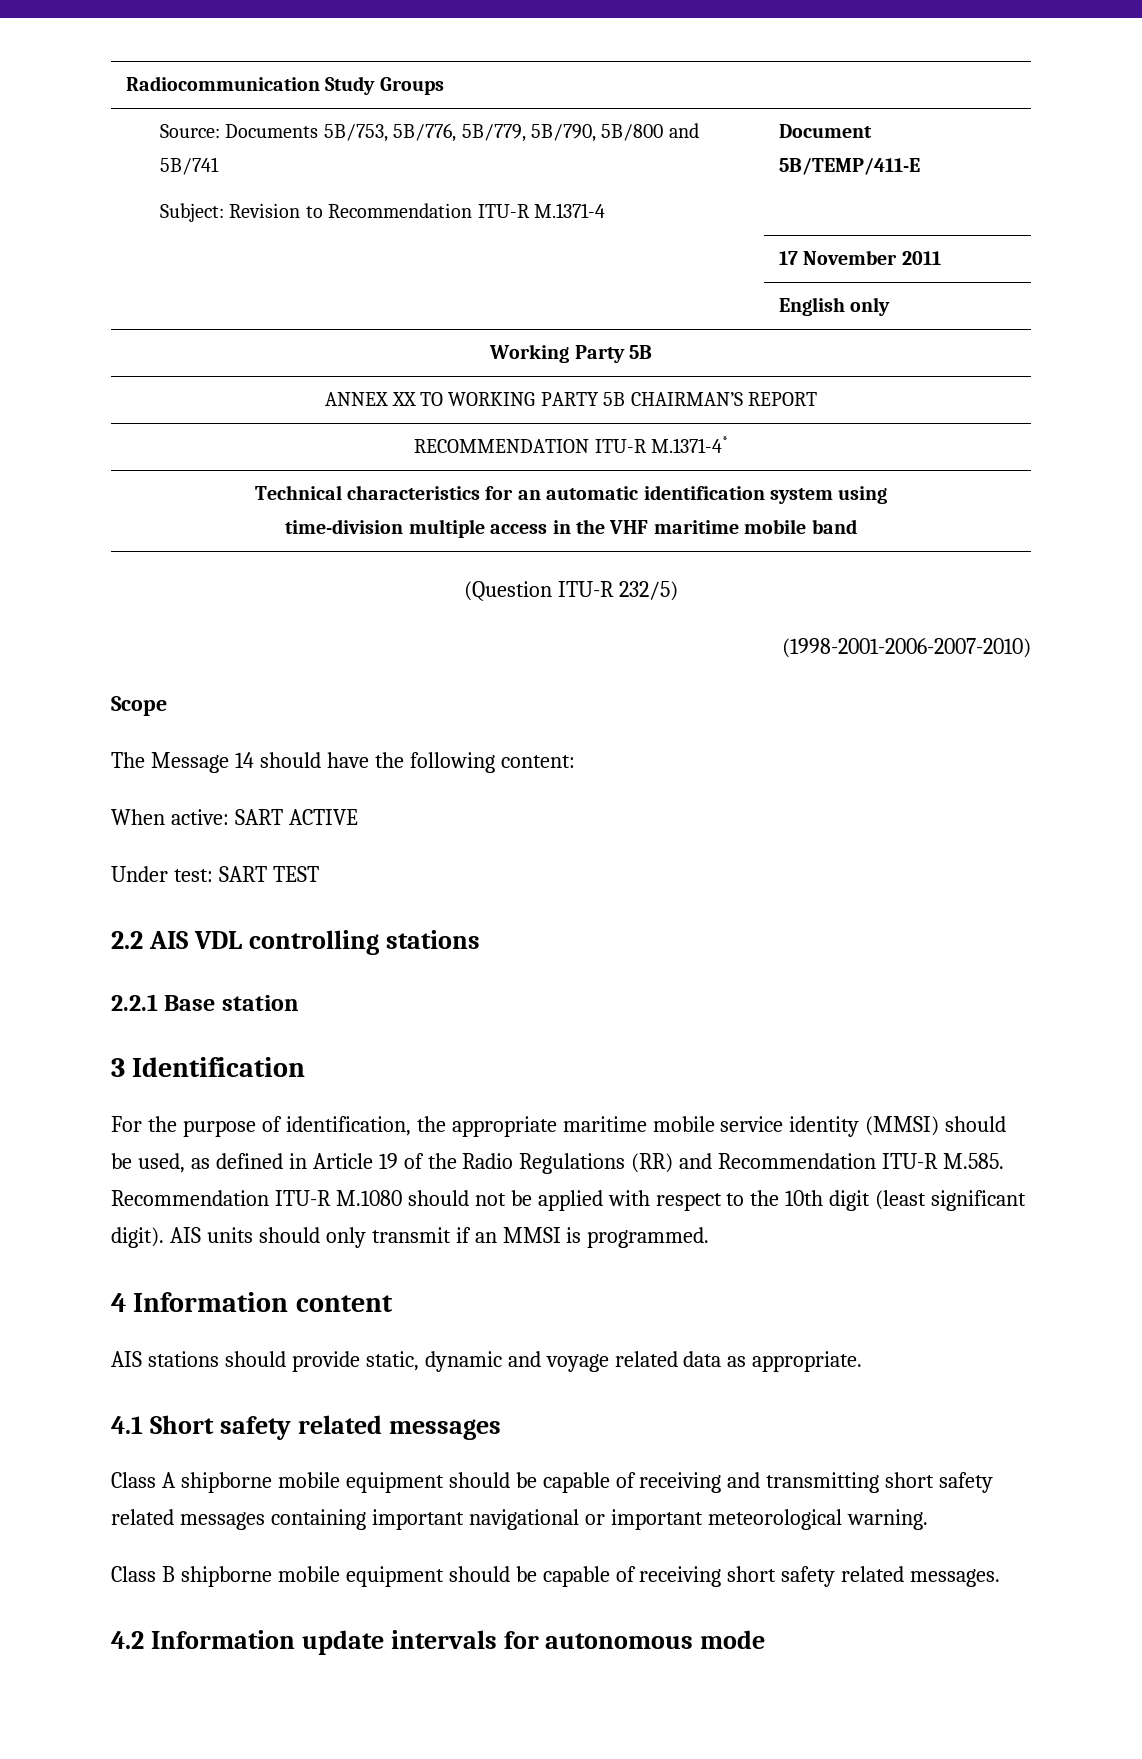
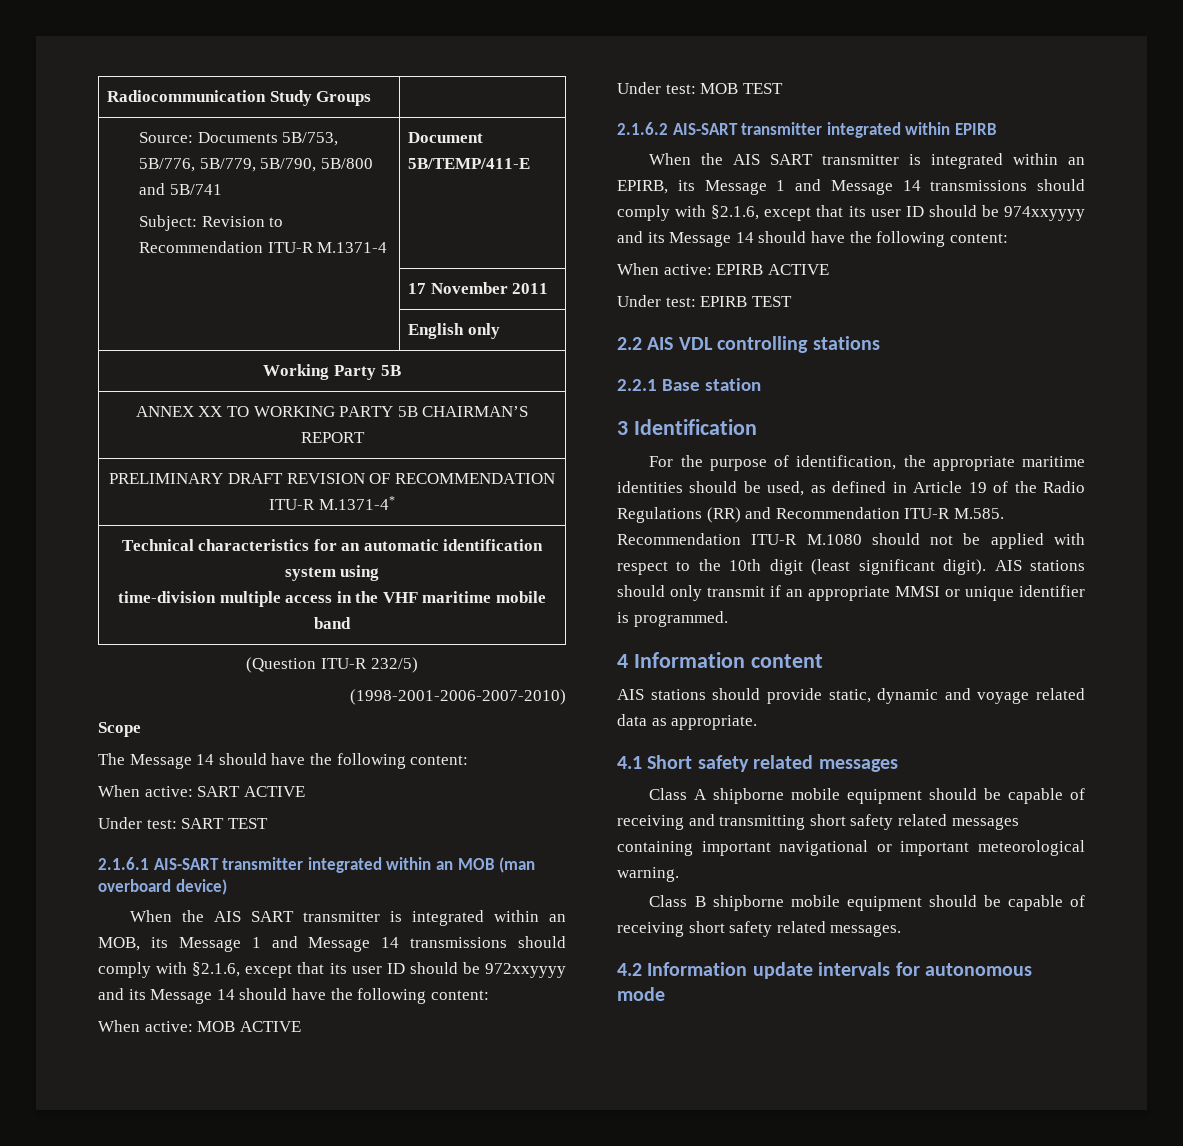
(817, 399) none -> [109,473,391,484] PRELIMINARY DRAFT REVISION OF
(319, 874) none -> [98,857,536,873] [98,879,227,895] [130,910,566,926] [98,936,566,952] [98,962,566,978] [98,988,489,1004] [98,1020,301,1032] [617,82,783,94] [617,122,997,138] [649,153,1085,169] [617,179,1085,195] [617,205,1085,221] [617,231,1008,247] [617,263,829,275] [617,295,792,307] // 2.1.6.1 AIS-SART transmitter integrated within an MOB (man overboard device) // When the AIS SART transmitter is integrated within an MOB, its Message 1 and Message 14 transmissions should comply with §2.1.6, except that its user ID should be 972xxyyyy and its Message 14 should have the following content: // When active: MOB ACTIVE // Under test: MOB TEST // 2.1.6.2 AIS-SART transmitter integrated within EPIRB // When the AIS SART transmitter is integrated within an EPIRB, its Message 1 and Message 14 transmissions should comply with §2.1.6, except that its user ID should be 974xxyyyy and its Message 14 should have the following content: // When active: EPIRB ACTIVE // Under test: EPIRB TEST
[652,1116,940,1137] mobile service identity (MMSI) -> [617,481,683,493] identities
[206,1227,253,1243] units -> [1030,560,1085,571] stations
[502,1227,561,1243] MMSI -> [808,585,1085,601] appropriate MMSI or unique identifier

